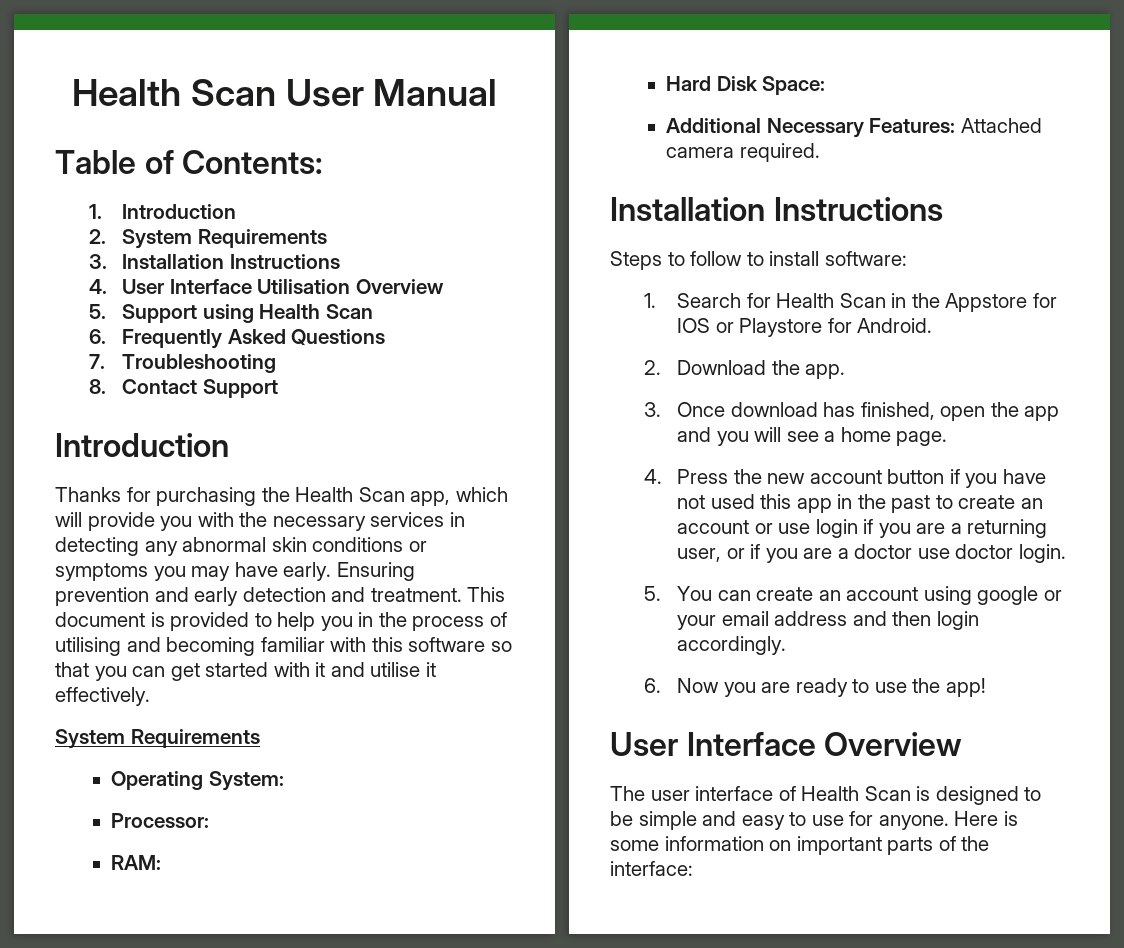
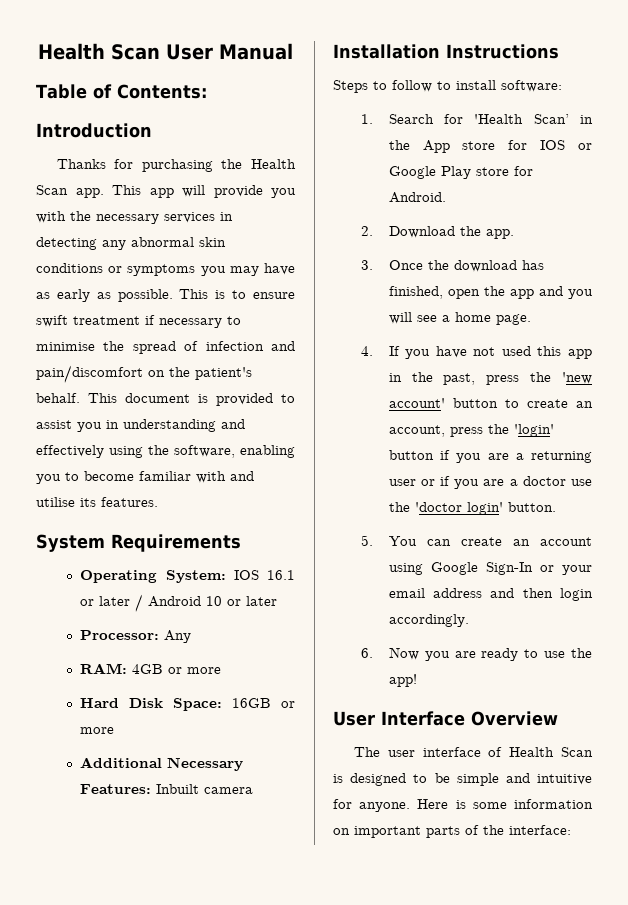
[88,204,237,219] [88,229,327,249] [88,254,340,269] [88,279,444,294] [88,304,373,323] [88,329,386,349] [88,354,277,373] [88,379,278,398] // 1. Introduction // 2. System Requirements // 3. Installation Instructions // 4. User Interface Utilisation Overview // 5. Support using Health Scan // 6. Frequently Asked Questions // 7. Troubleshooting // 8. Contact Support -> (207, 91) none
[410,487,508,506] app, which -> [75,185,174,198] app. This app
[283,562,415,581] [55,587,462,606] early. Ensuring prevention and early detection and treatment. -> [36,289,295,302] [36,315,241,328] [36,341,295,354] [36,365,252,383] [36,393,80,403] as early as possible. This is to ensure swift treatment if necessary to minimise the spread of infection and pain/discomfort on the patient's behalf.
[277,612,316,631] help -> [36,420,72,429] assist
[378,612,507,631] [55,637,512,656] [55,662,436,681] [55,687,150,706] [55,729,260,749] [111,771,284,791] the process of utilising and becoming familiar with this software so that you can get started with it and utilise it effectively. // System Requirements // Operating System: -> [123,419,245,432] [36,445,295,458] [36,471,254,484] [36,497,158,507] [36,534,241,552] [80,570,295,583] [80,594,278,612] understanding and effectively using the software, enabling you to become familiar with and utilise its features. // System Requirements // Operating System: IOS 16.1 or later / Android 10 or later
(210, 820) none -> [164,630,192,643] Any
(162, 862) none -> [132,664,222,674] 4GB or more
(826, 85) none -> [232,698,295,708] [80,727,115,734] 16GB or more
[960,118,1042,133] Attached -> [156,784,200,794] Inbuilt
[739,143,820,162] required. -> (254, 790) none
[776,293,1057,312] [677,318,823,337] Health Scan in the Appstore for IOS or Playstore -> [474,114,593,124] [388,140,592,153] [388,166,509,179] 'Health Scan’ in the App store for IOS or Google Play store
(726, 409) none -> [427,260,449,270] the
[677,469,960,484] Press the new account button if -> [388,346,400,356] If
[891,495,1043,513] [677,519,858,538] past to create an account or use login -> [443,372,592,385] [388,398,593,408] [388,424,554,437] [388,450,434,460] past, press the 'new account' button to create an account, press the 'login' button
[677,548,722,562] user, -> [388,479,416,486] user
[955,544,1066,563] doctor login. -> [388,502,556,515] the 'doctor login' button.
[977,586,1039,605] google -> [430,562,533,575] Google Sign-In
[741,812,844,830] easy to use -> [537,774,592,785] intuitive

